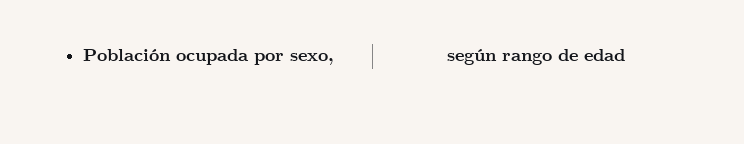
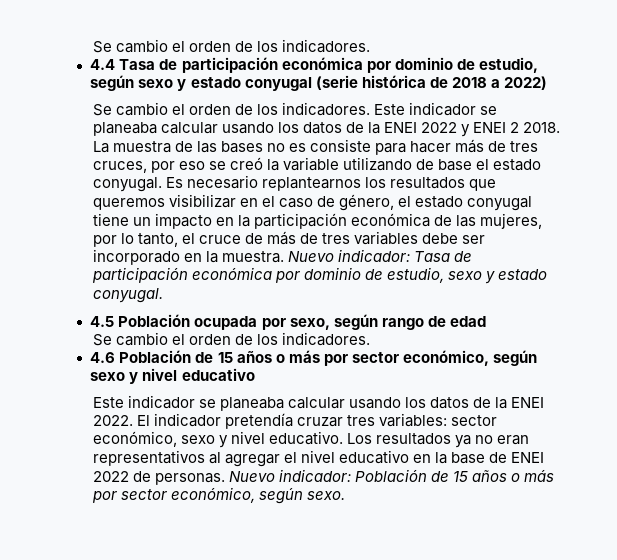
(83, 55) none -> [92,39,371,53] [90,57,538,73] [90,75,547,91] [92,102,498,116] [92,122,561,137] [92,139,539,155] [92,157,542,173] [92,175,497,192] [92,194,533,211] [92,213,543,229] [92,231,486,247] [92,249,473,265] [91,267,548,284] [92,288,163,303] [90,316,115,327] Se cambio el orden de los indicadores. // 4.4 Tasa de participación económica por dominio de estudio, según sexo y estado conyugal (serie histórica de 2018 a 2022) // Se cambio el orden de los indicadores. Este indicador se planeaba calcular usando los datos de la ENEI 2022 y ENEI 2 2018. La muestra de las bases no es consiste para hacer más de tres cruces, por eso se creó la variable utilizando de base el estado conyugal. Es necesario replantearnos los resultados que queremos visibilizar en el caso de género, el estado conyugal tiene un impacto en la participación económica de las mujeres, por lo tanto, el cruce de más de tres variables debe ser incorporado en la muestra. Nuevo indicador: Tasa de participación económica por dominio de estudio, sexo y estado conyugal. // 4.5
(626, 55) none -> [92,332,371,346] [90,350,537,366] [90,368,255,384] [92,395,545,411] [92,413,498,429] [92,431,530,448] [92,450,545,467] [92,469,555,485] [91,487,345,504] // Se cambio el orden de los indicadores. // 4.6 Población de 15 años o más por sector económico, según sexo y nivel educativo // Este indicador se planeaba calcular usando los datos de la ENEI 2022. El indicador pretendía cruzar tres variables: sector económico, sexo y nivel educativo. Los resultados ya no eran representativos al agregar el nivel educativo en la base de ENEI 2022 de personas. Nuevo indicador: Población de 15 años o más por sector económico, según sexo.

